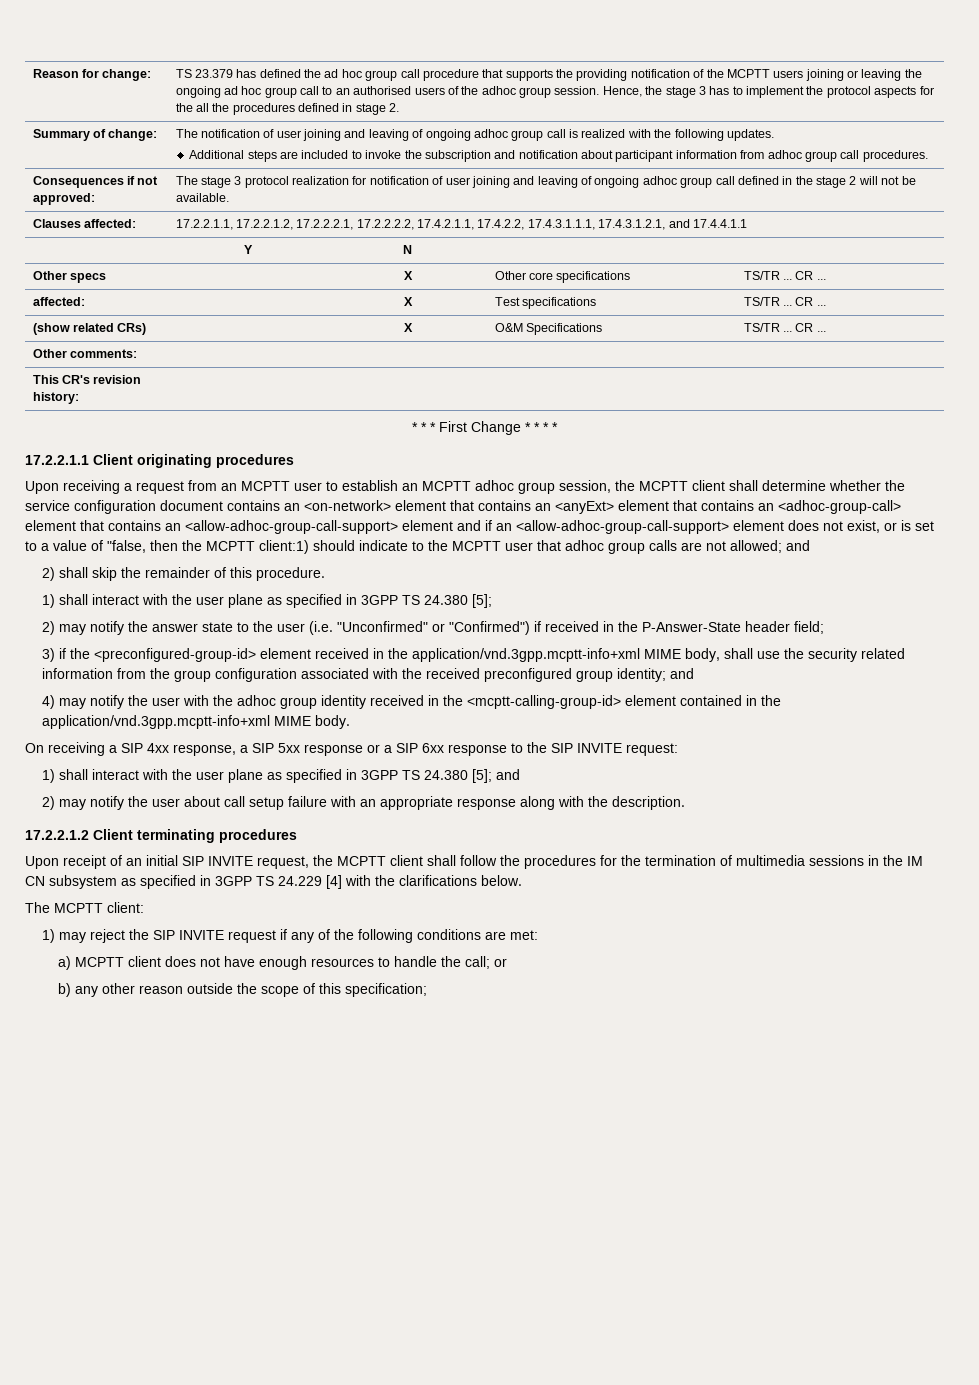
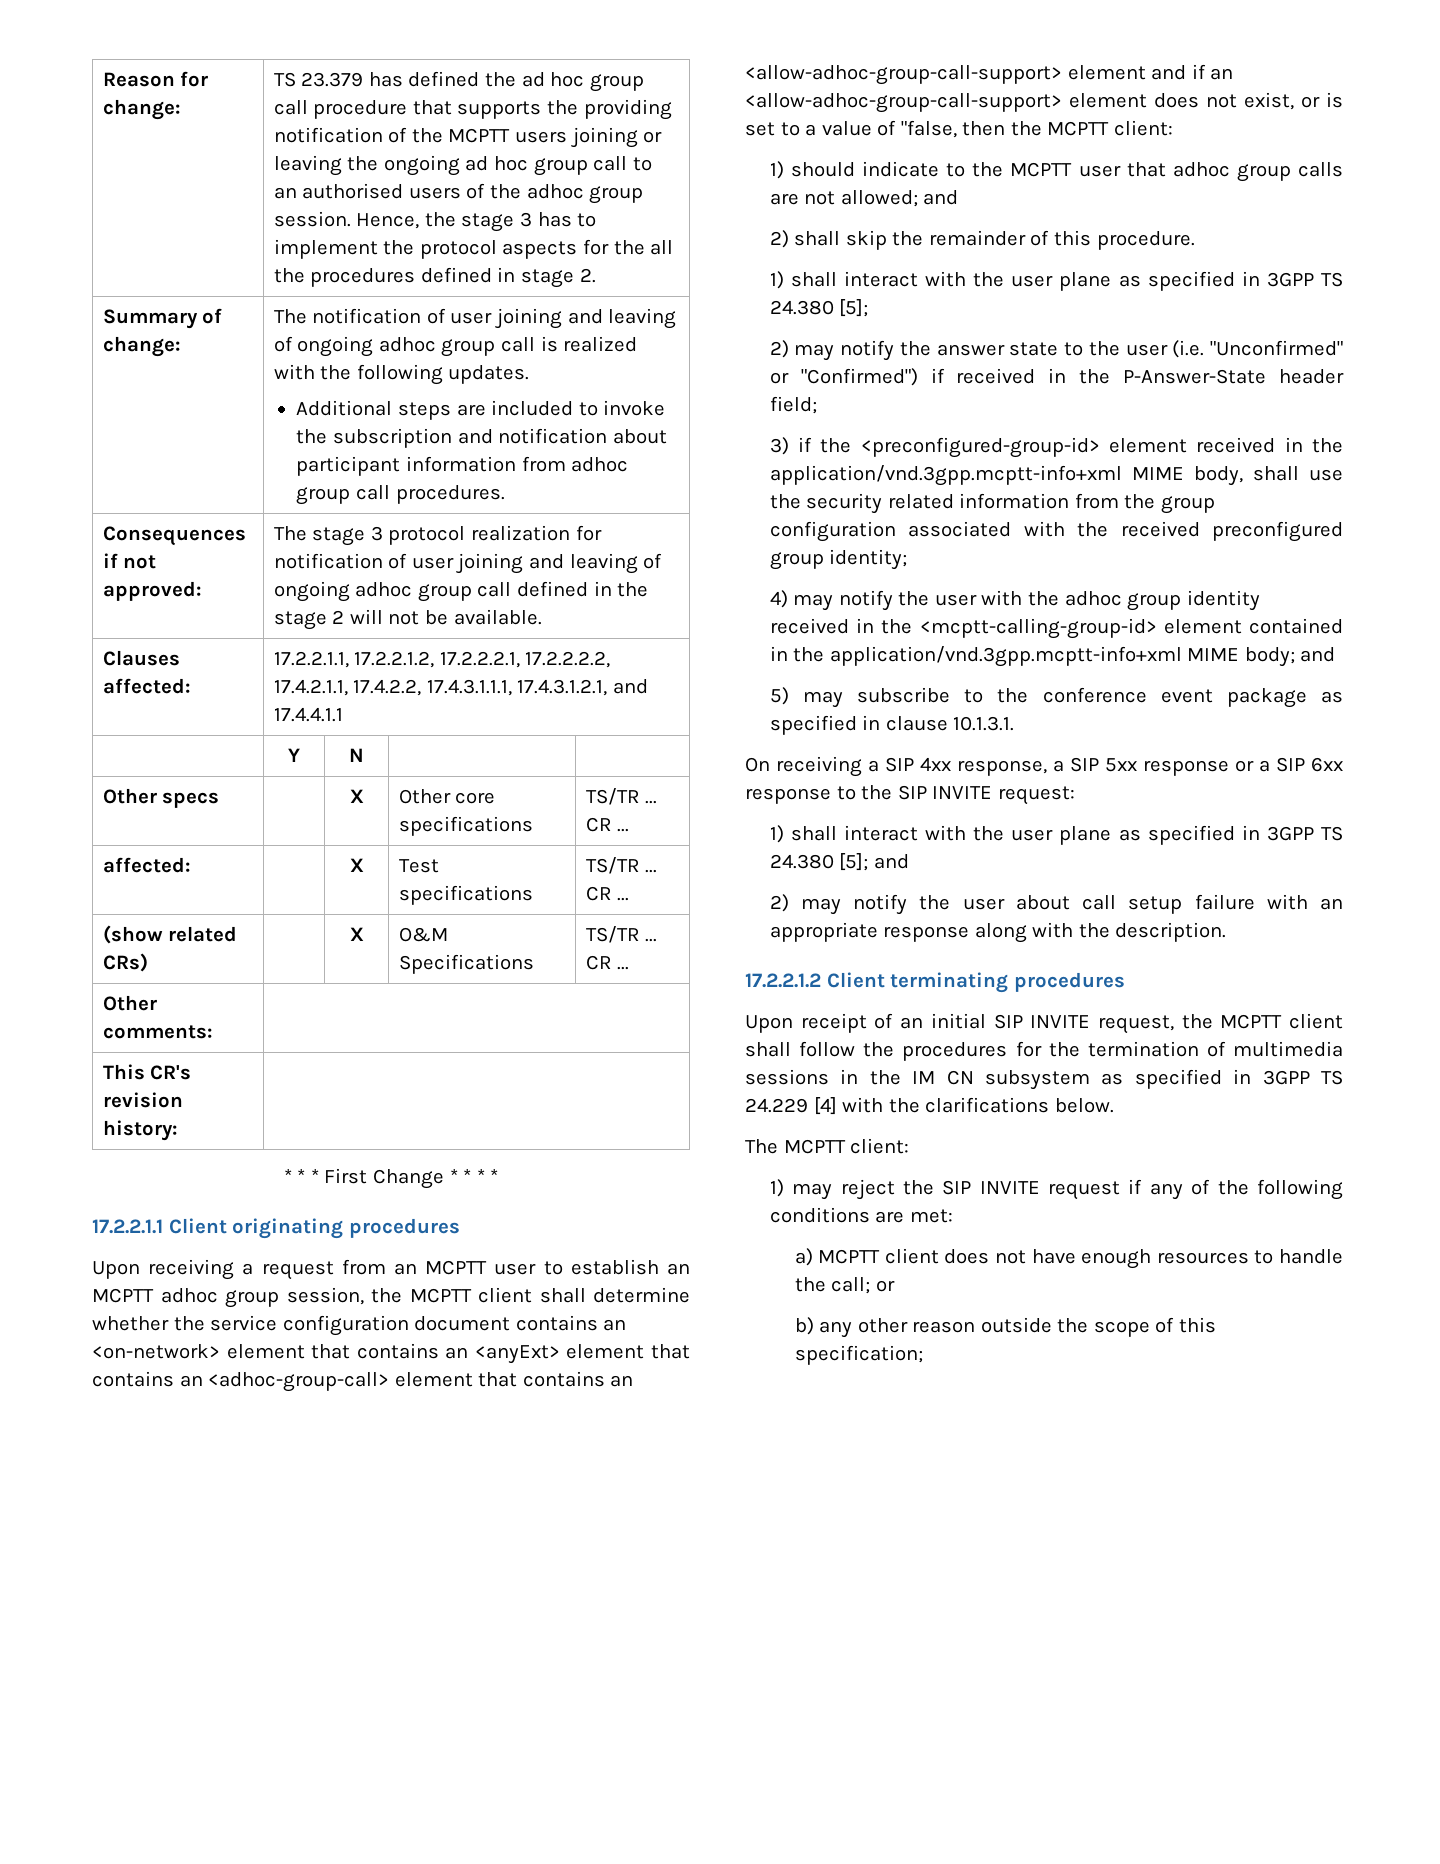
[259,540,309,554] client:1) -> [1113,120,1173,136] [769,161,784,179] client: // 1)
[669,668,694,679] and -> (908, 559) none
[314,715,350,729] body. -> [1244,647,1336,667] [769,687,1343,708] [769,715,1015,735] body; and // 5) may subscribe to the conference event package as specified in clause 10.1.3.1.

